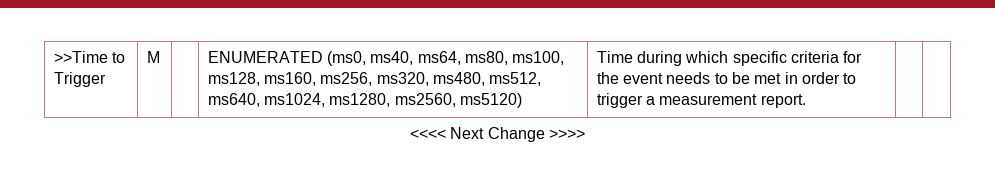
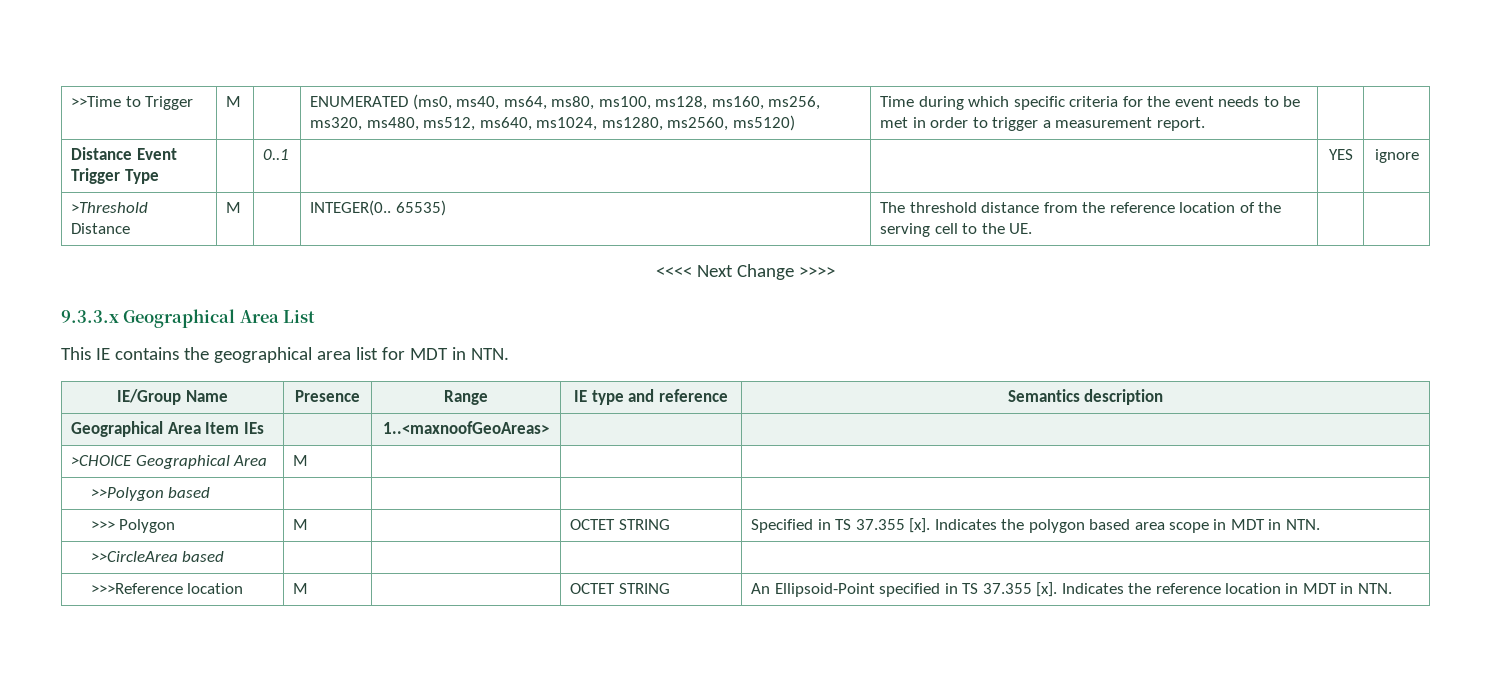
[410,127,585,142] // <<<< Next Change >>>> -> [71,147,177,160] [71,168,159,184] [263,149,290,160] [1328,149,1353,160] [1374,149,1419,163] [71,202,149,213] [71,223,131,234] [226,202,242,213] [310,200,446,216] [880,202,1282,213] [880,223,1033,237] [656,264,835,280] [61,309,316,328] [61,347,509,363] [117,389,228,405] [295,390,360,402] [444,390,488,405] [574,389,728,405] [1007,389,1164,405] [71,421,264,437] [383,421,549,434] [71,455,268,469] [293,455,309,466] [90,487,211,501] [90,519,176,533] [293,519,309,530] [570,519,670,530] [751,518,1320,533] [90,551,225,562] [90,583,244,594] [293,583,309,594] [570,583,670,594] [751,582,1392,597] // Distance Event Trigger Type | | 0..1 | | | YES | ignore // >Threshold Distance | M | | INTEGER(0.. 65535) | The threshold distance from the reference location of the serving cell to the UE. | | // <<<< Next Change >>>> // 9.3.3.x Geographical Area List // This IE contains the geographical area list for MDT in NTN. // IE/Group Name | Presence | Range | IE type and reference | Semantics description // Geographical Area Item IEs | | 1..<maxnoofGeoAreas> | | // >CHOICE Geographical Area | M | | | // >>Polygon based | | | | // >>> Polygon | M | | OCTET STRING | Specified in TS 37.355 [x]. Indicates the polygon based area scope in MDT in NTN. // >>CircleArea based | | | | // >>>Reference location | M | | OCTET STRING | An Ellipsoid-Point specified in TS 37.355 [x]. Indicates the reference location in MDT in NTN.

